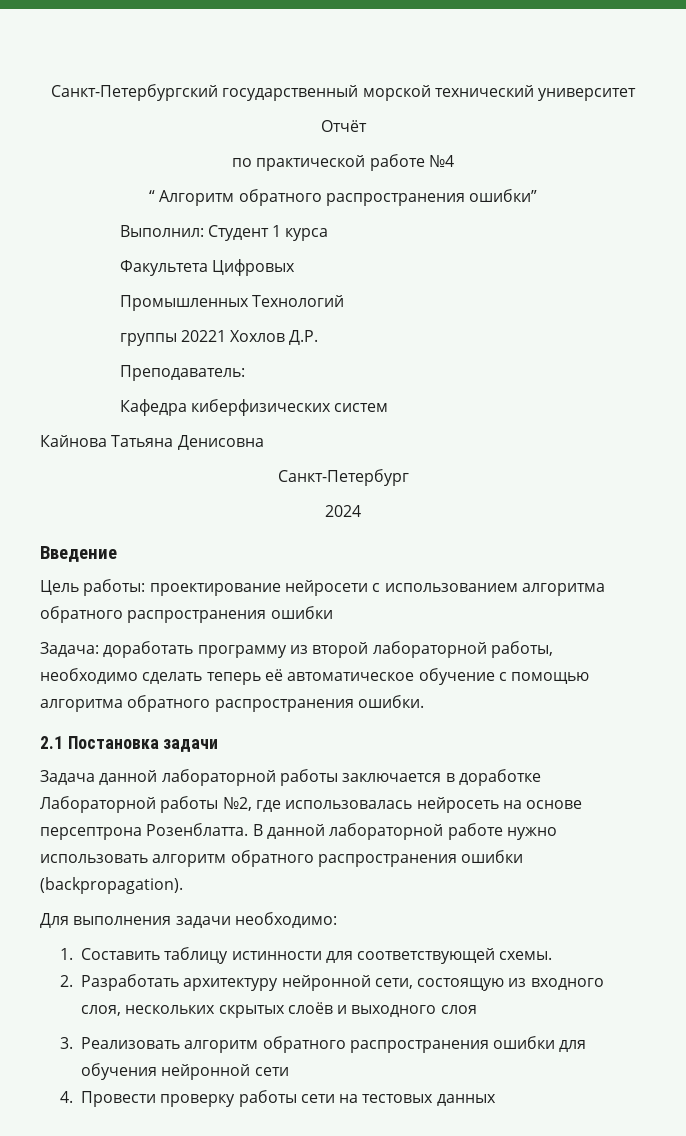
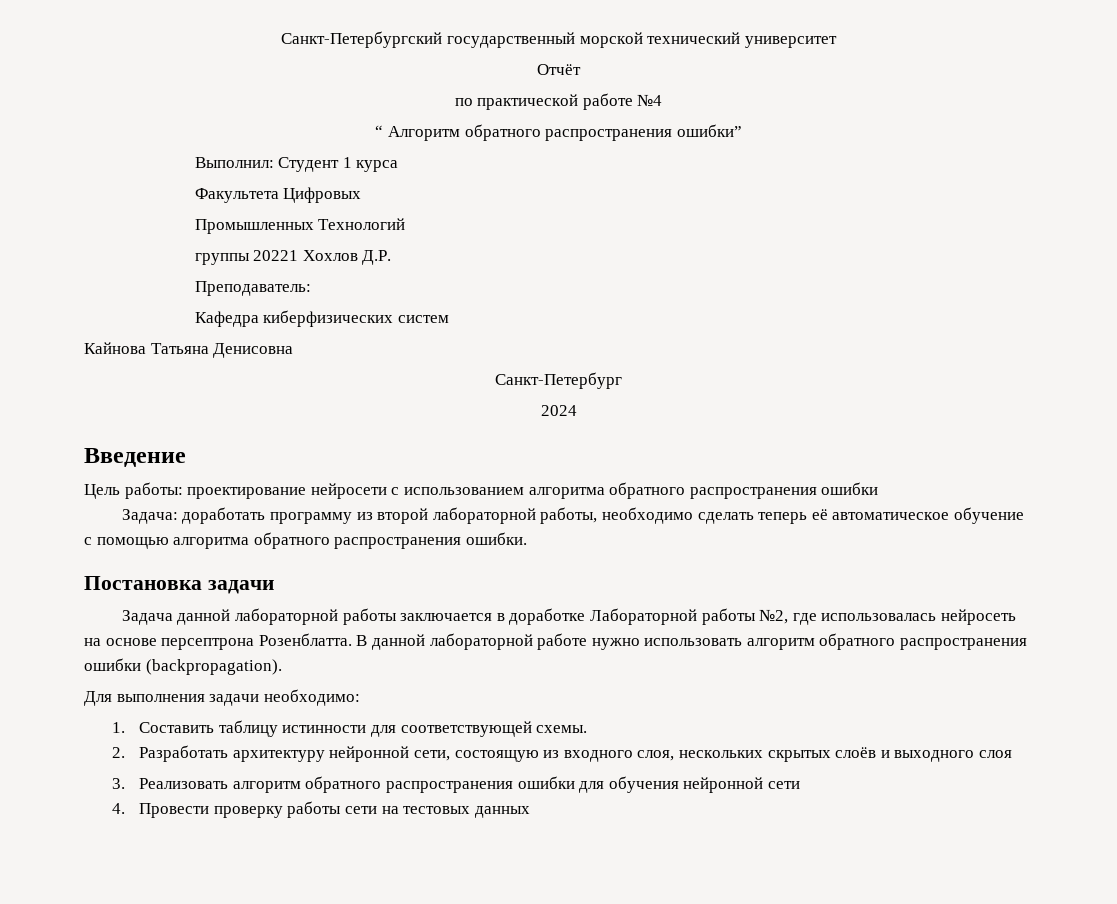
[40,736,63,749] 2.1 -> (527, 538) none

